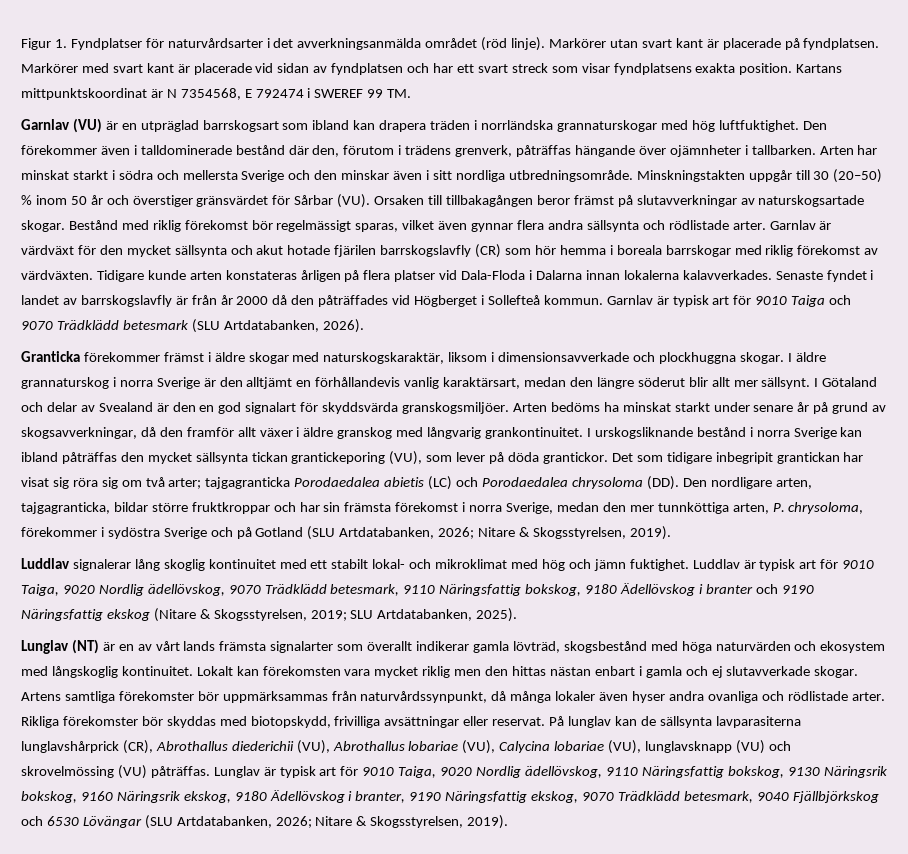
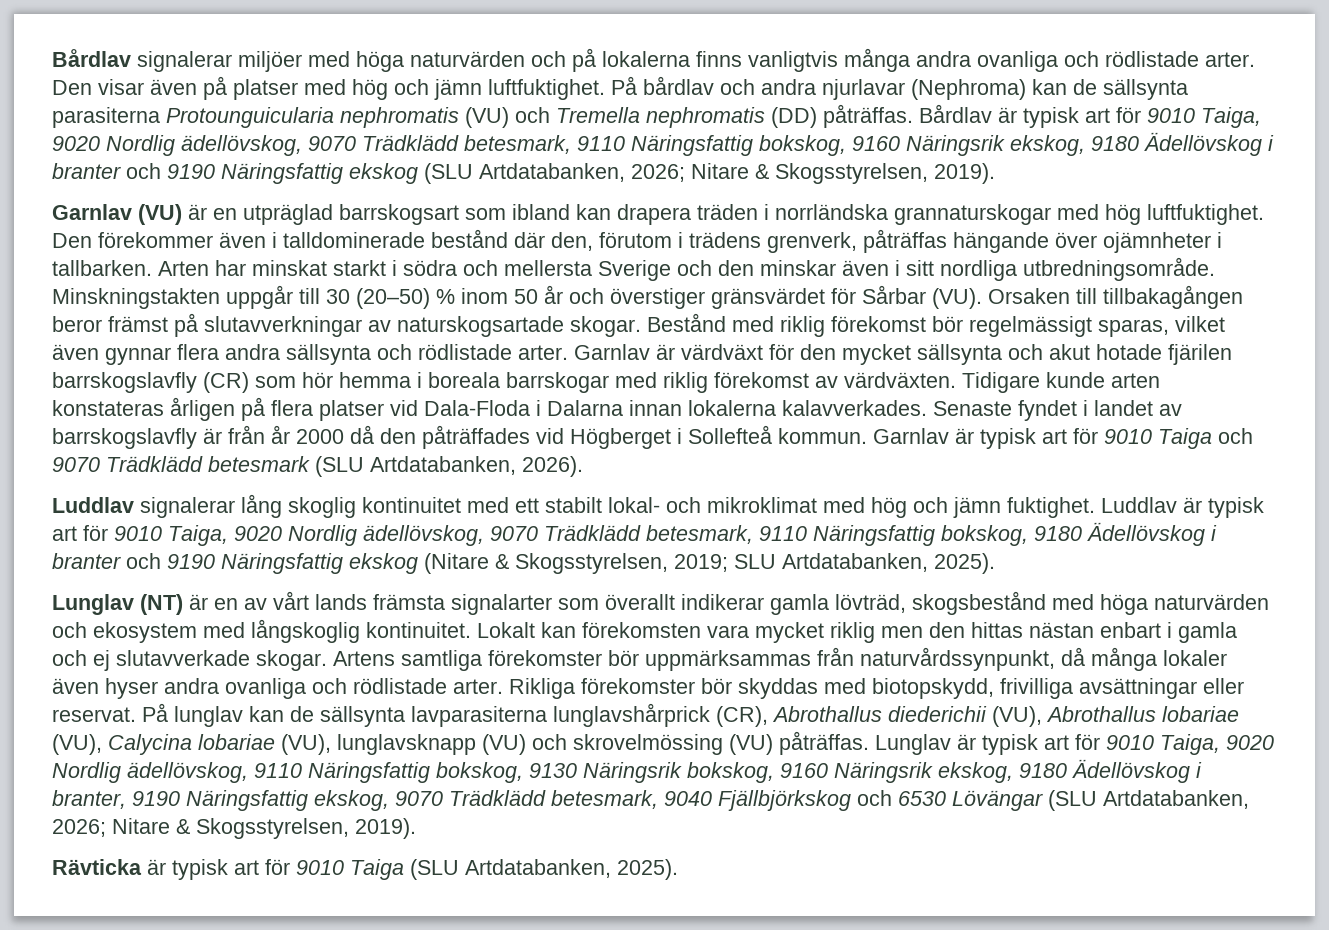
[21,37,880,51] [21,63,843,75] [21,88,412,100] Figur 1. Fyndplatser för naturvårdsarter i det avverkningsanmälda området (röd linje). Markörer utan svart kant är placerade på fyndplatsen. Markörer med svart kant är placerade vid sidan av fyndplatsen och har ett svart streck som visar fyndplatsens exakta position. Kartans mittpunktskoordinat är N 7354568, E 792474 i SWEREF 99 TM. -> [52,48,1255,72] [52,76,1188,100] [52,104,1261,128] [52,132,1274,156] [52,163,995,184] Bårdlav signalerar miljöer med höga naturvärden och på lokalerna finns vanligtvis många andra ovanliga och rödlistade arter. Den visar även på platser med hög och jämn luftfuktighet. På bårdlav och andra njurlavar (Nephroma) kan de sällsynta parasiterna Protounguicularia nephromatis (VU) och Tremella nephromatis (DD) påträffas. Bårdlav är typisk art för 9010 Taiga, 9020 Nordlig ädellövskog, 9070 Trädklädd betesmark, 9110 Näringsfattig bokskog, 9160 Näringsrik ekskog, 9180 Ädellövskog i branter och 9190 Näringsfattig ekskog (SLU Artdatabanken, 2026; Nitare & Skogsstyrelsen, 2019).
[21,351,826,364] [21,377,878,389] [21,402,887,414] [21,427,863,439] [21,451,864,465] [21,476,812,490] [21,502,864,514] [21,526,671,540] // Granticka förekommer främst i äldre skogar med naturskogskaraktär, liksom i dimensionsavverkade och plockhuggna skogar. I äldre grannaturskog i norra Sverige är den alltjämt en förhållandevis vanlig karaktärsart, medan den längre söderut blir allt mer sällsynt. I Götaland och delar av Svealand är den en god signalart för skyddsvärda granskogsmiljöer. Arten bedöms ha minskat starkt under senare år på grund av skogsavverkningar, då den framför allt växer i äldre granskog med långvarig grankontinuitet. I urskogsliknande bestånd i norra Sverige kan ibland påträffas den mycket sällsynta tickan grantickeporing (VU), som lever på döda grantickor. Det som tidigare inbegripit grantickan har visat sig röra sig om två arter; tajgagranticka Porodaedalea abietis (LC) och Porodaedalea chrysoloma (DD). Den nordligare arten, tajgagranticka, bildar större fruktkroppar och har sin främsta förekomst i norra Sverige, medan den mer tunnköttiga arten, P. chrysoloma, förekommer i sydöstra Sverige och på Gotland (SLU Artdatabanken, 2026; Nitare & Skogsstyrelsen, 2019). -> (583, 466) none
(509, 822) none -> [52,859,678,880] // Rävticka är typisk art för 9010 Taiga (SLU Artdatabanken, 2025).

